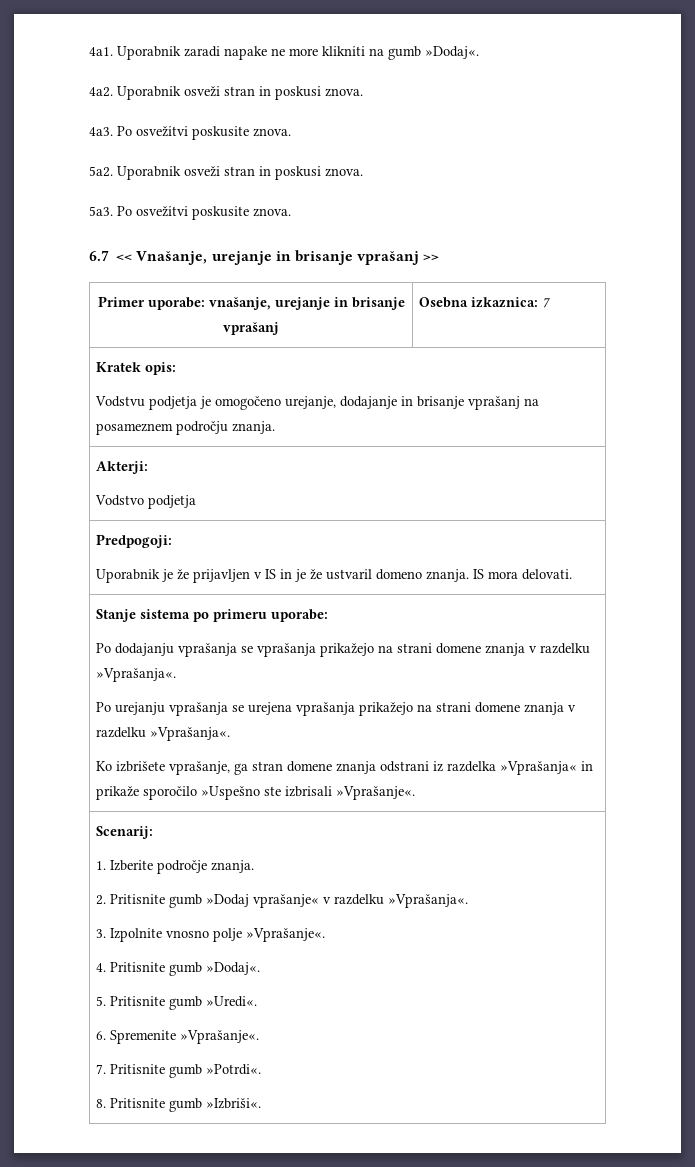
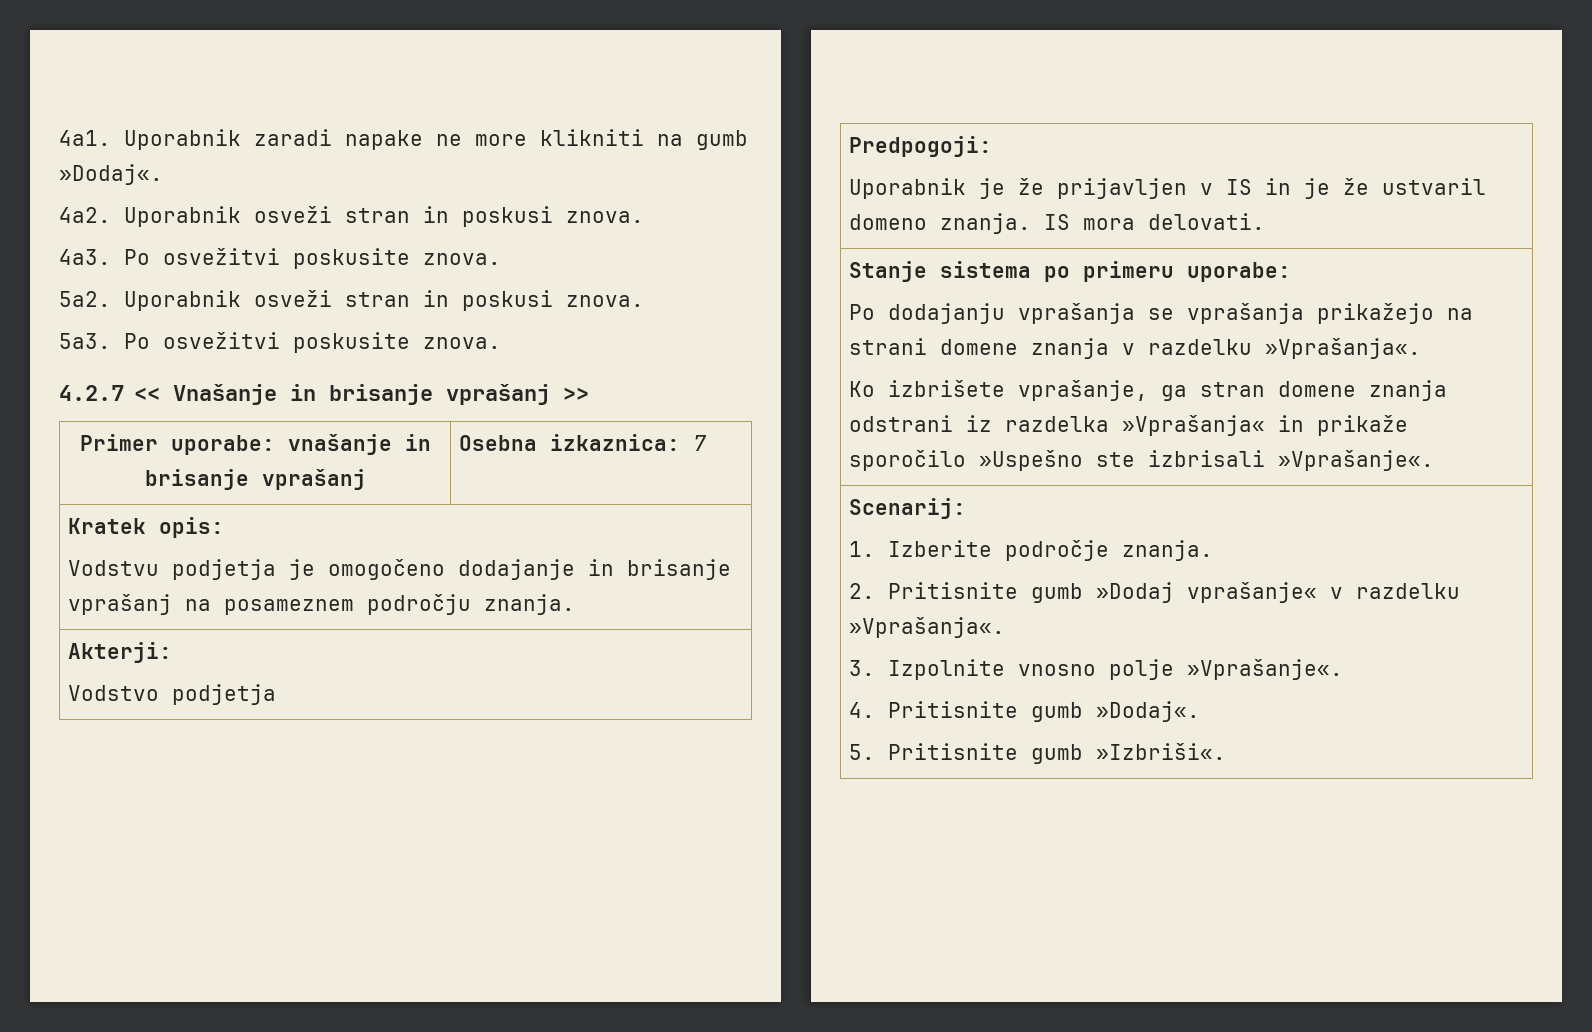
[89,250,272,265] 6.7 << Vnašanje, urejanje -> [59,384,278,405] 4.2.7 << Vnašanje
[208,297,330,310] vnašanje, urejanje -> [287,434,392,455] vnašanje
[285,396,337,409] urejanje, -> (445, 569) none
[96,702,577,716] [96,727,231,741] // Po urejanju vprašanja se urejena vprašanja prikažejo na strani domene znanja v razdelku »Vprašanja«. -> (1421, 348) none
[206,996,258,1007] [96,1030,260,1044] [96,1064,262,1078] [96,1098,203,1112] »Uredi«. // 6. Spremenite »Vprašanje«. // 7. Pritisnite gumb »Potrdi«. // 8. Pritisnite gumb -> (1083, 754) none

